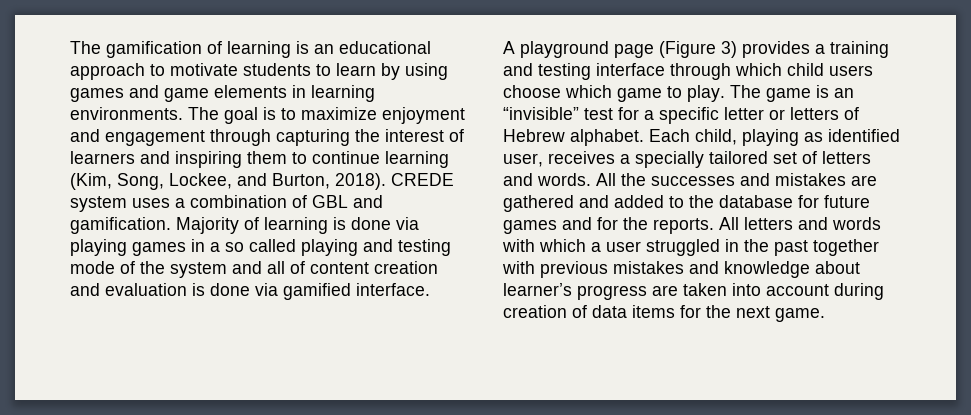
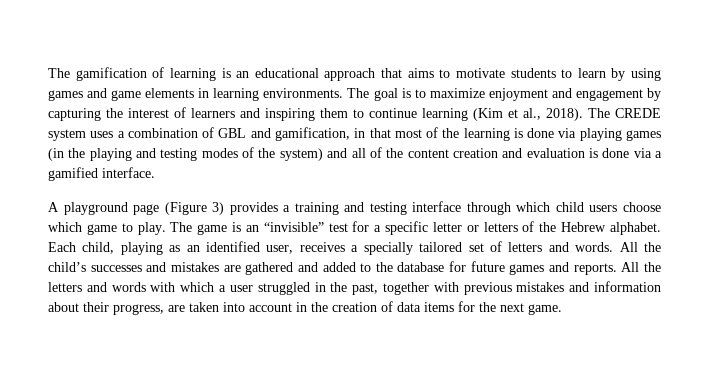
(145, 71) none -> [381,68,434,78] that aims
[210,129,271,146] through -> [647,88,661,101] by
[70,173,386,190] (Kim, Song, Lockee, and Burton, 2018). -> [473,108,610,121] (Kim et al., 2018). The
[70,217,259,234] gamification. Majority of -> [274,127,460,141] gamification, in that most of the
[191,239,296,252] in a so called -> [48,148,86,161] (in the
[70,261,227,278] mode of the system -> [201,147,323,161] modes of the system)
(305, 267) none -> [386,148,404,158] the
(278, 289) none -> [655,151,663,158] a
(859, 113) none -> [539,222,557,232] the
(823, 137) none -> [186,245,200,252] an
(646, 179) none -> [48,262,86,272] child’s
[597,217,648,230] for the -> (570, 267) none
(739, 223) none -> [643,262,661,272] the
[774,240,808,256] past -> [352,283,379,295] past,
[724,261,860,278] [503,283,647,300] knowledge about learner’s progress -> [594,281,661,292] [48,302,164,315] information about their progress,
[834,283,884,300] during -> [296,302,328,312] in the

